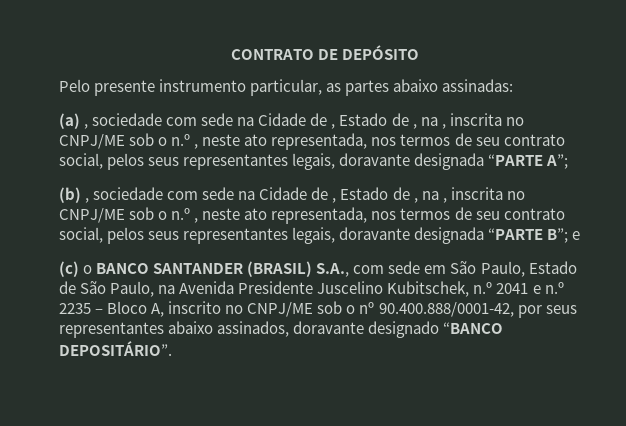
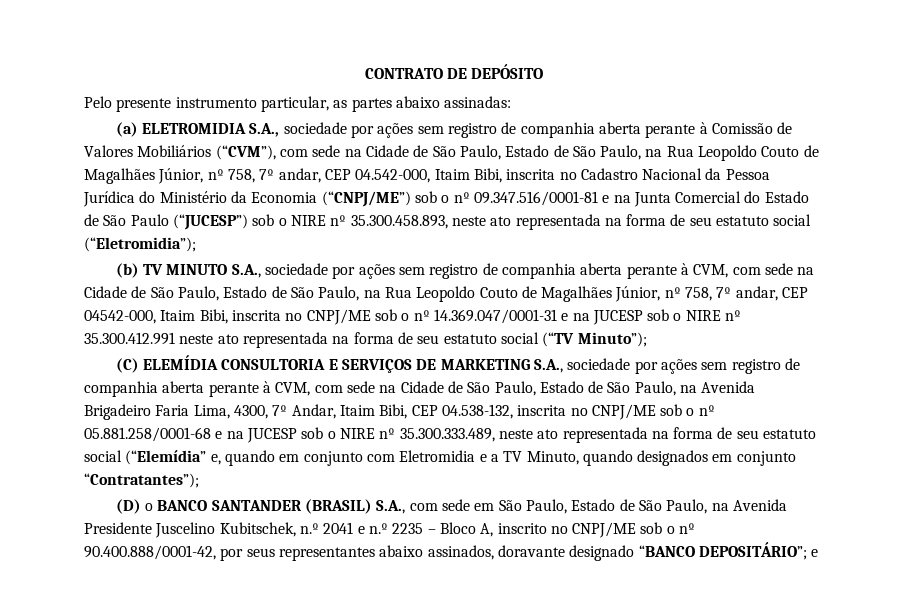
[84,113,524,129] [59,133,565,150] [59,153,569,170] [59,187,525,203] [59,207,565,224] [59,227,581,244] [59,261,79,277] , sociedade com sede na Cidade de , Estado de , na , inscrita no CNPJ/ME sob o n.º , neste ato representada, nos termos de seu contrato social, pelos seus representantes legais, doravante designada “PARTE A”; // (b) , sociedade com sede na Cidade de , Estado de , na , inscrita no CNPJ/ME sob o n.º , neste ato representada, nos termos de seu contrato social, pelos seus representantes legais, doravante designada “PARTE B”; e // (c) -> [142,122,793,138] [84,145,819,161] [84,168,770,184] [83,191,809,207] [84,214,812,230] [84,237,196,252] [115,263,815,279] [84,286,809,302] [84,309,742,325] [84,332,647,348] [115,355,800,374] [84,381,756,397] [84,404,715,420] [84,427,817,443] [84,450,796,466] [84,473,199,488] [115,499,141,514] ELETROMIDIA S.A., sociedade por ações sem registro de companhia aberta perante à Comissão de Valores Mobiliários (“CVM”), com sede na Cidade de São Paulo, Estado de São Paulo, na Rua Leopoldo Couto de Magalhães Júnior, nº 758, 7º andar, CEP 04.542-000, Itaim Bibi, inscrita no Cadastro Nacional da Pessoa Jurídica do Ministério da Economia (“CNPJ/ME”) sob o nº 09.347.516/0001-81 e na Junta Comercial do Estado de São Paulo (“JUCESP”) sob o NIRE nº 35.300.458.893, neste ato representada na forma de seu estatuto social (“Eletromidia”); // (b) TV MINUTO S.A., sociedade por ações sem registro de companhia aberta perante à CVM, com sede na Cidade de São Paulo, Estado de São Paulo, na Rua Leopoldo Couto de Magalhães Júnior, nº 758, 7º andar, CEP 04542-000, Itaim Bibi, inscrita no CNPJ/ME sob o nº 14.369.047/0001-31 e na JUCESP sob o NIRE nº 35.300.412.991 neste ato representada na forma de seu estatuto social (“TV Minuto”); // (C) ELEMÍDIA CONSULTORIA E SERVIÇOS DE MARKETING S.A., sociedade por ações sem registro de companhia aberta perante à CVM, com sede na Cidade de São Paulo, Estado de São Paulo, na Avenida Brigadeiro Faria Lima, 4300, 7º Andar, Itaim Bibi, CEP 04.538-132, inscrita no CNPJ/ME sob o nº 05.881.258/0001-68 e na JUCESP sob o NIRE nº 35.300.333.489, neste ato representada na forma de seu estatuto social (“Elemídia” e, quando em conjunto com Eletromidia e a TV Minuto, quando designados em conjunto “Contratantes”); // (D)
[59,341,172,356] DEPOSITÁRIO”. -> [698,542,819,560] DEPOSITÁRIO”; e

